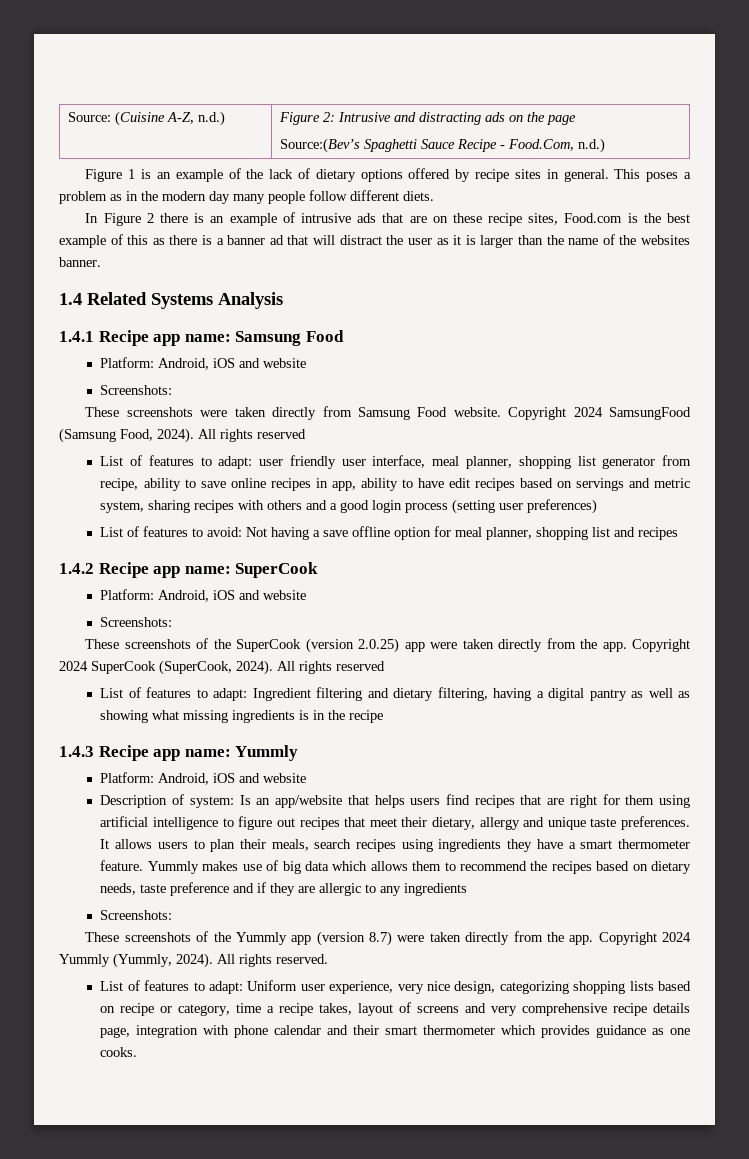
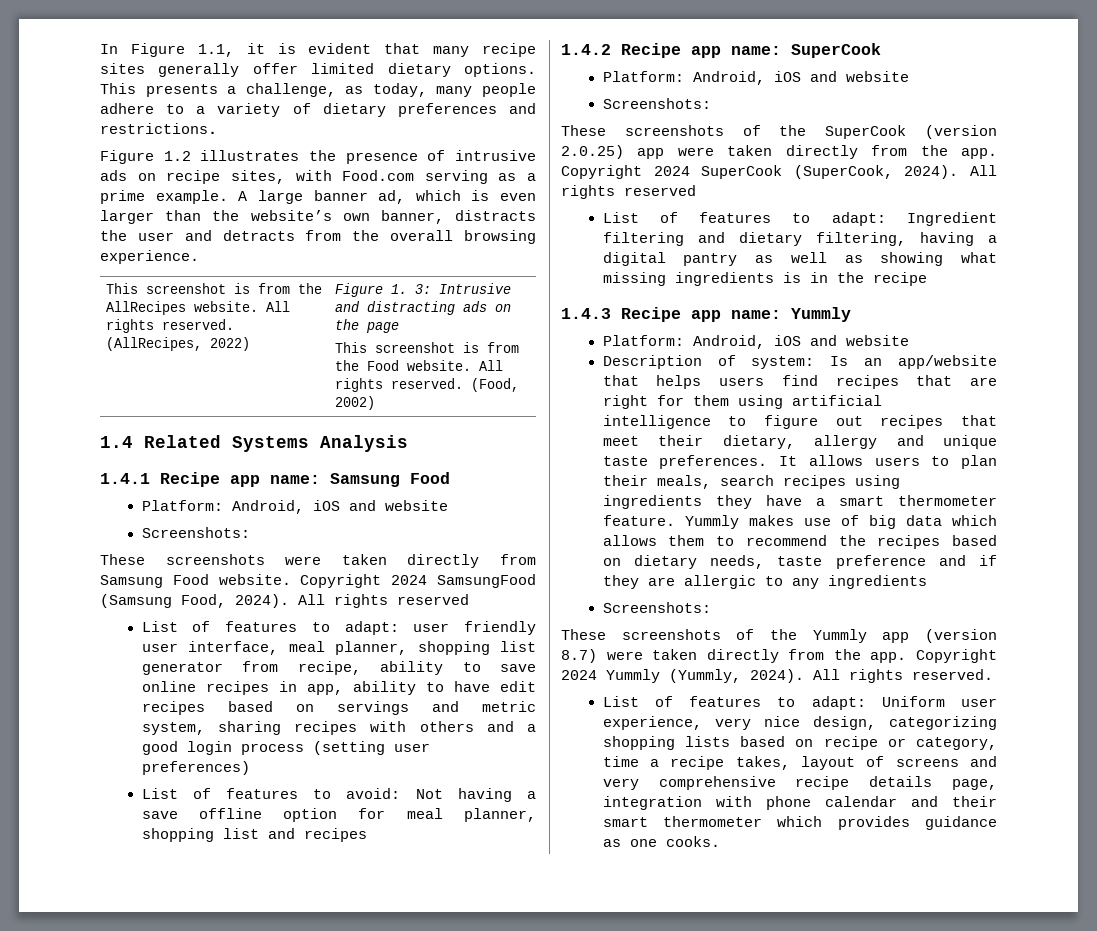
[67,111,225,126] [278,112,335,125] Source: (Cuisine A-Z, n.d.) | Figure 2: -> [100,43,536,57] [100,63,536,77] [100,83,536,97] [100,103,536,117] [100,123,217,134] [100,150,536,164] [100,170,536,184] [100,190,536,204] [100,210,536,224] [100,230,536,244] [100,250,199,264] [106,283,323,294] [106,301,291,315] [106,319,235,333] [106,337,251,351] [335,283,432,297] In Figure 1.1, it is evident that many recipe sites generally offer limited dietary options. This presents a challenge, as today, many people adhere to a variety of dietary preferences and restrictions. // Figure 1.2 illustrates the presence of intrusive ads on recipe sites, with Food.com serving as a prime example. A large banner ad, which is even larger than the website’s own banner, distracts the user and detracts from the overall browsing experience. // This screenshot is from the AllRecipes website. All rights reserved. (AllRecipes, 2022) | Figure 1. 3:
[279,138,605,153] [85,168,691,182] [59,190,434,204] [85,212,691,226] [59,234,691,248] [59,257,101,267] Source:(Bev’s Spaghetti Sauce Recipe - Food.Com, n.d.) // Figure 1 is an example of the lack of dietary options offered by recipe sites in general. This poses a problem as in the modern day many people follow different diets. // In Figure 2 there is an example of intrusive ads that are on these recipe sites, Food.com is the best example of this as there is a banner ad that will distract the user as it is larger than the name of the websites banner. -> [335,342,520,353] [335,360,504,371] [335,378,520,392] [335,396,376,410] This screenshot is from the Food website. All rights reserved. (Food, 2002)

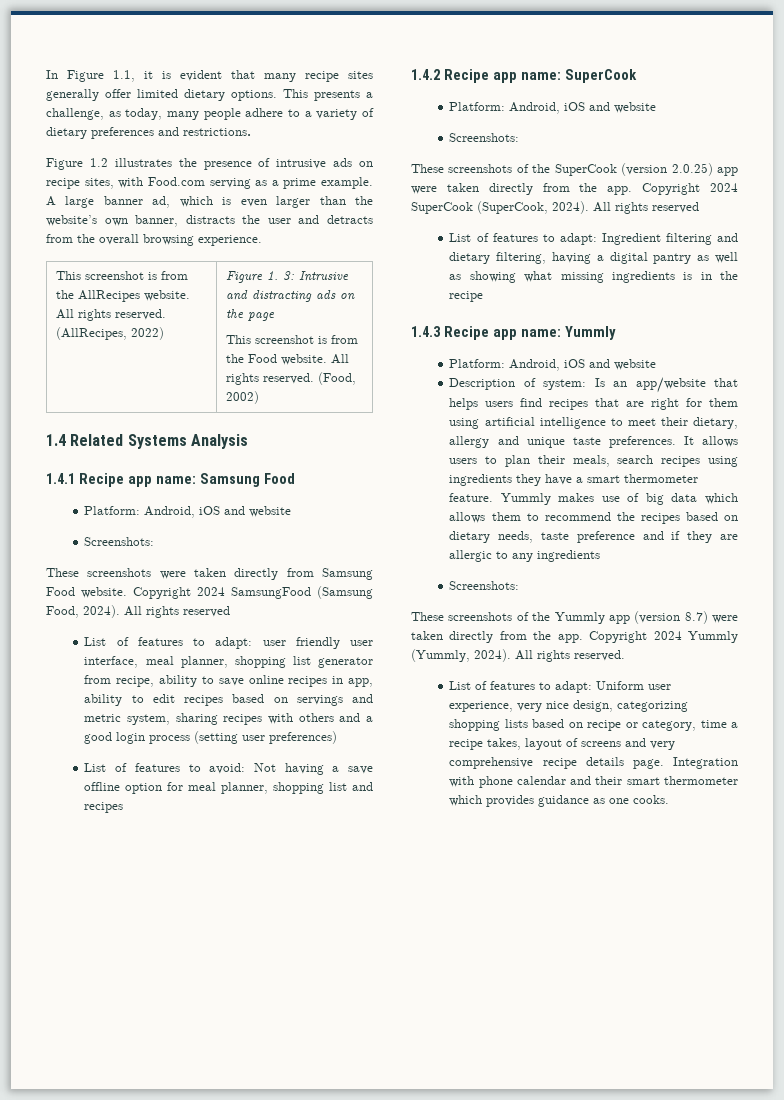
[453,681,490,692] have -> (144, 699) none
[764,415,997,429] figure out recipes that -> (623, 422) none
[952,779,997,790] [602,796,702,810] page, integration -> [632,757,738,769] page. Integration

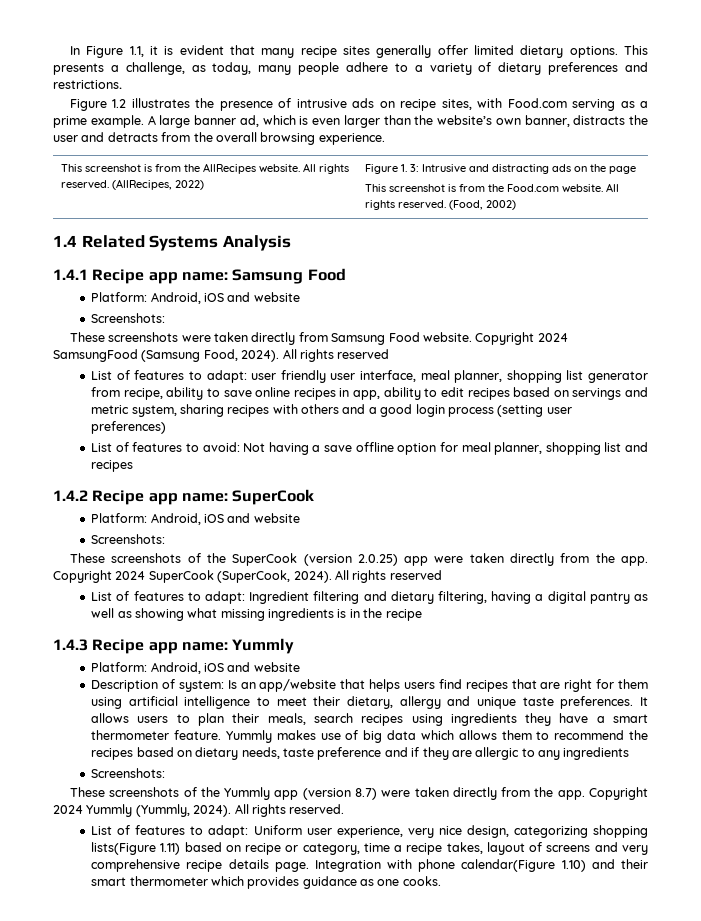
[247,354,277,363] Food -> [507,184,560,192] Food.com
[504,719,528,728] lists -> [91,842,181,855] lists(Figure 1.11)
[516,776,566,785] calendar -> [461,859,586,872] calendar(Figure 1.10)

